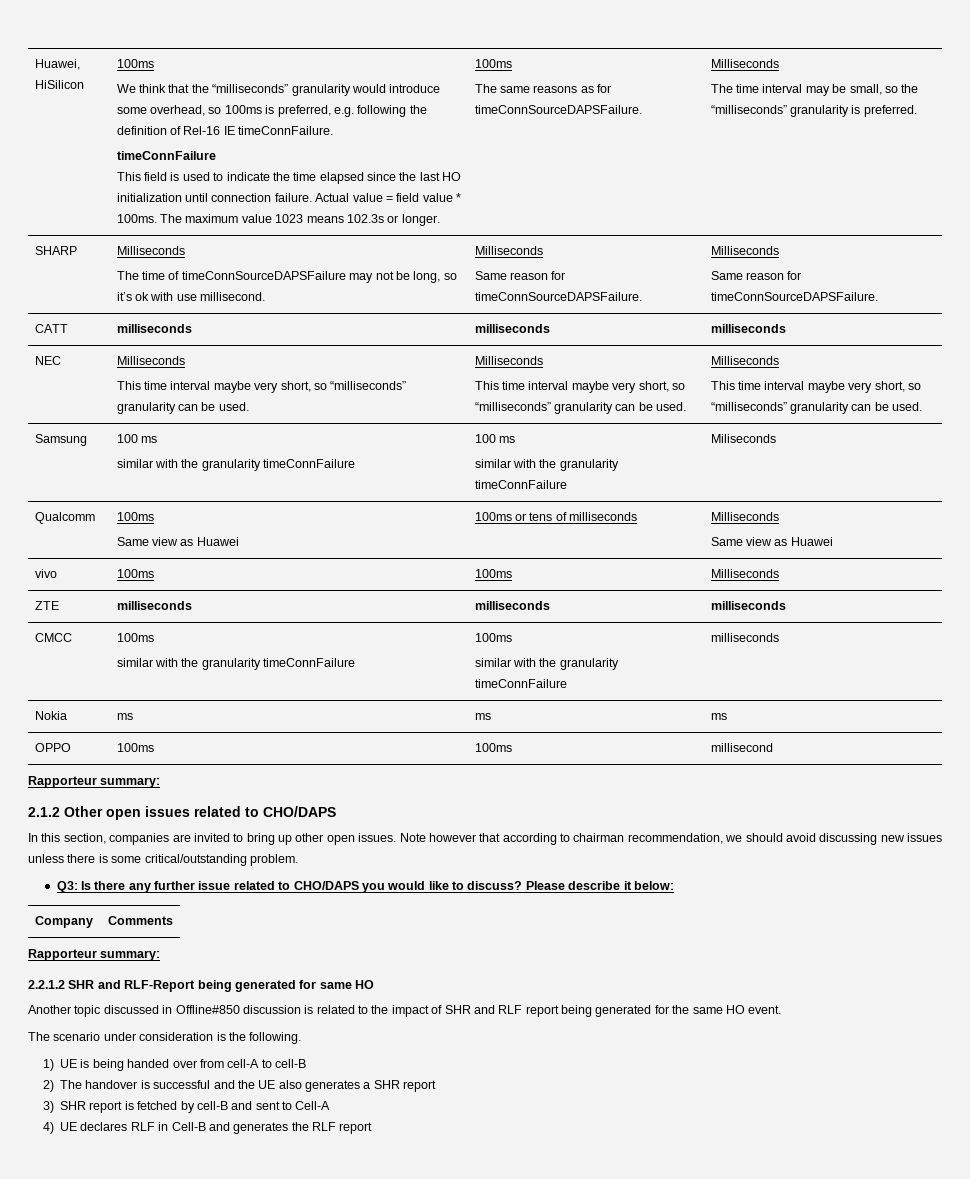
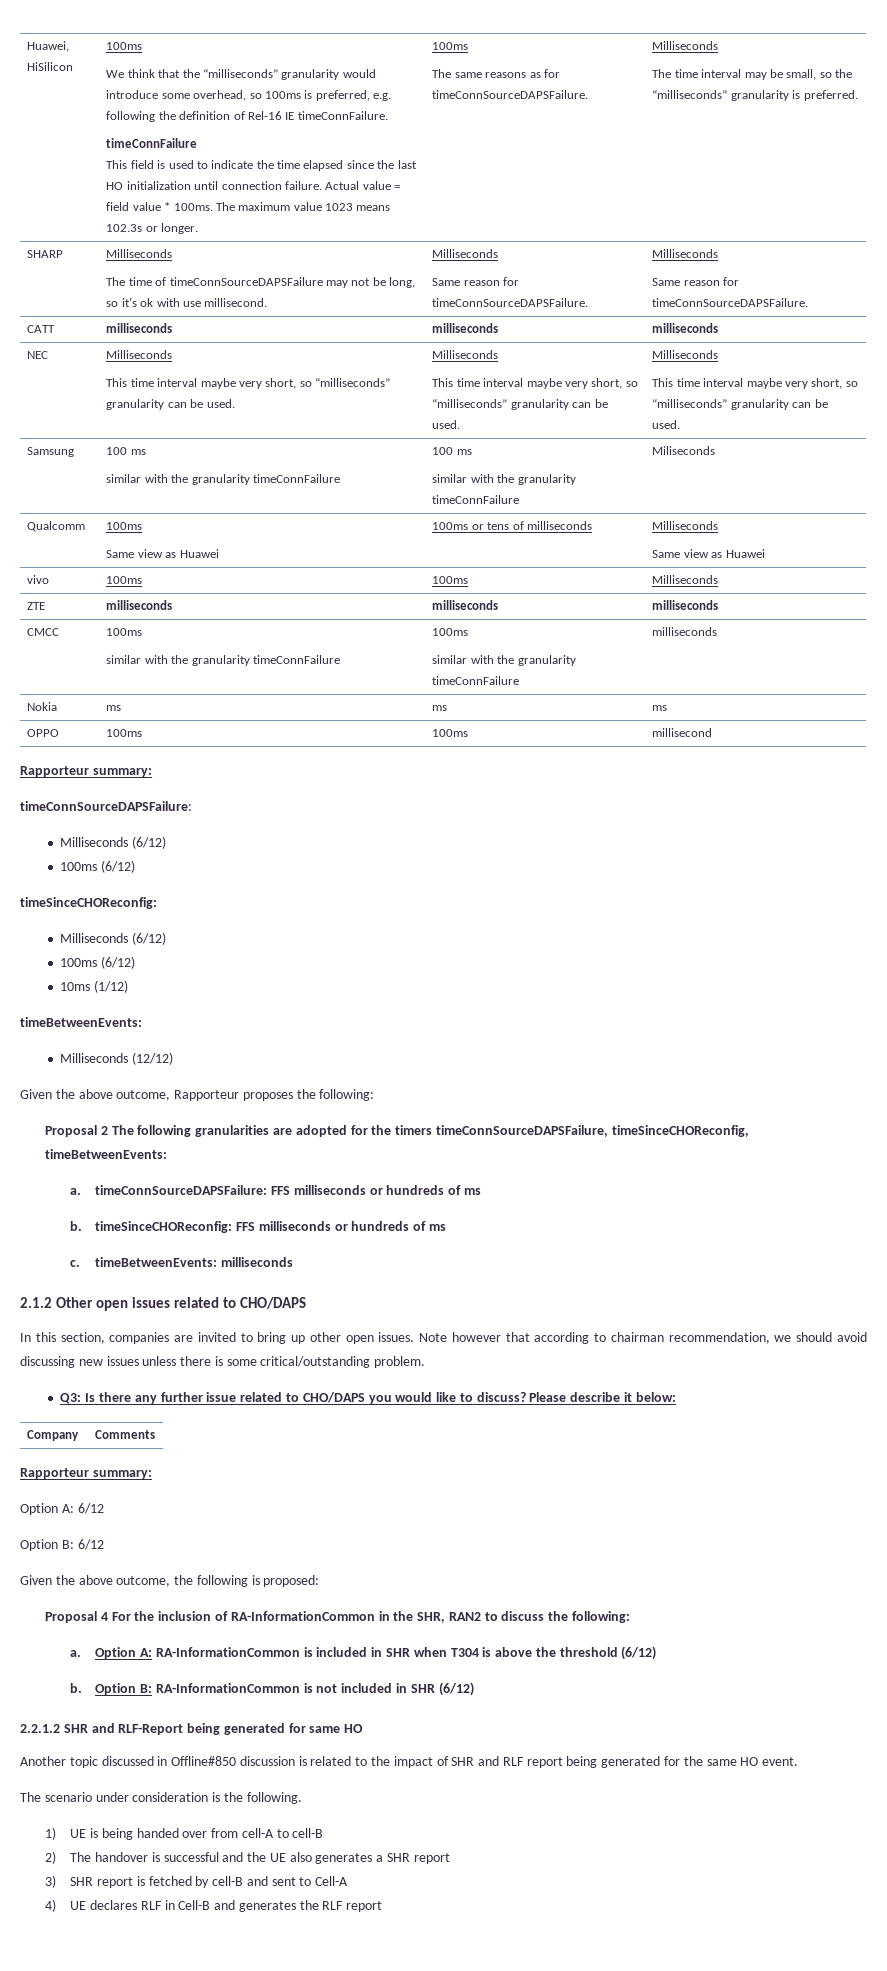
(161, 782) none -> [20,801,192,811] [60,836,167,849] [60,860,136,873] [20,897,157,909] [60,932,167,945] [60,956,136,969] [60,980,129,993] [20,1017,142,1027] [60,1052,174,1065] [20,1089,375,1101] [45,1125,749,1137] [45,1149,168,1159] [70,1185,481,1195] [70,1221,446,1233] [70,1257,294,1267] // timeConnSourceDAPSFailure: // Milliseconds (6/12) // 100ms (6/12) // timeSinceCHOReconfig: // Milliseconds (6/12) // 100ms (6/12) // 10ms (1/12) // timeBetweenEvents: // Milliseconds (12/12) // Given the above outcome, Rapporteur proposes the following: // Proposal 2 The following granularities are adopted for the timers timeConnSourceDAPSFailure, timeSinceCHOReconfig, timeBetweenEvents: // a. timeConnSourceDAPSFailure: FFS milliseconds or hundreds of ms // b. timeSinceCHOReconfig: FFS milliseconds or hundreds of ms // c. timeBetweenEvents: milliseconds
(161, 955) none -> [20,1503,104,1515] [20,1539,104,1551] [20,1575,320,1587] [45,1611,631,1623] [70,1646,657,1660] [70,1682,474,1696] // Option A: 6/12 // Option B: 6/12 // Given the above outcome, the following is proposed: // Proposal 4 For the inclusion of RA-InformationCommon in the SHR, RAN2 to discuss the following: // a. Option A: RA-InformationCommon is included in SHR when T304 is above the threshold (6/12) // b. Option B: RA-InformationCommon is not included in SHR (6/12)

